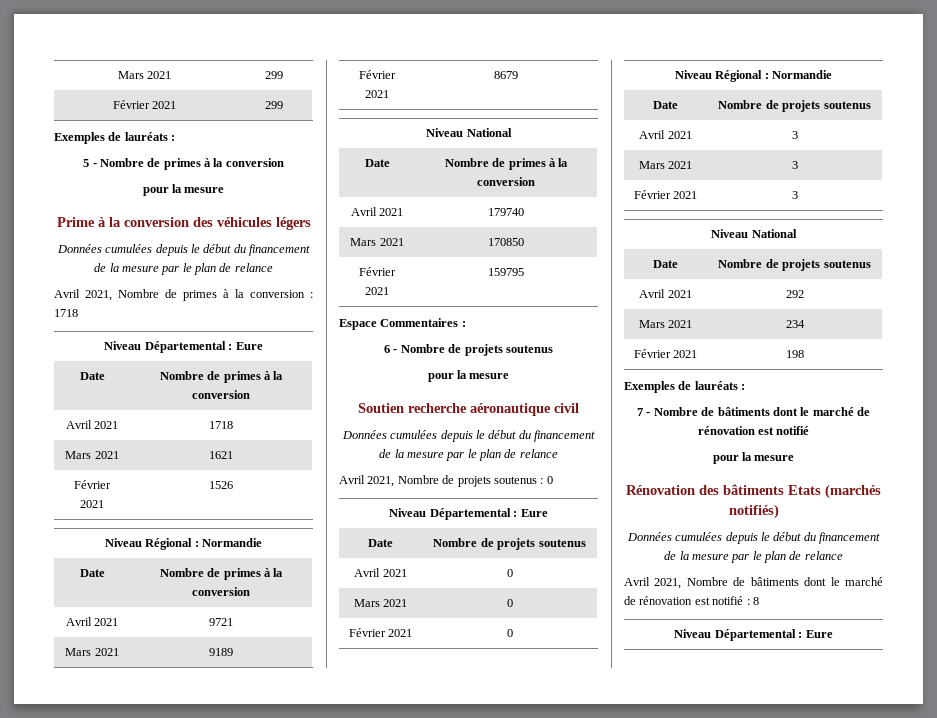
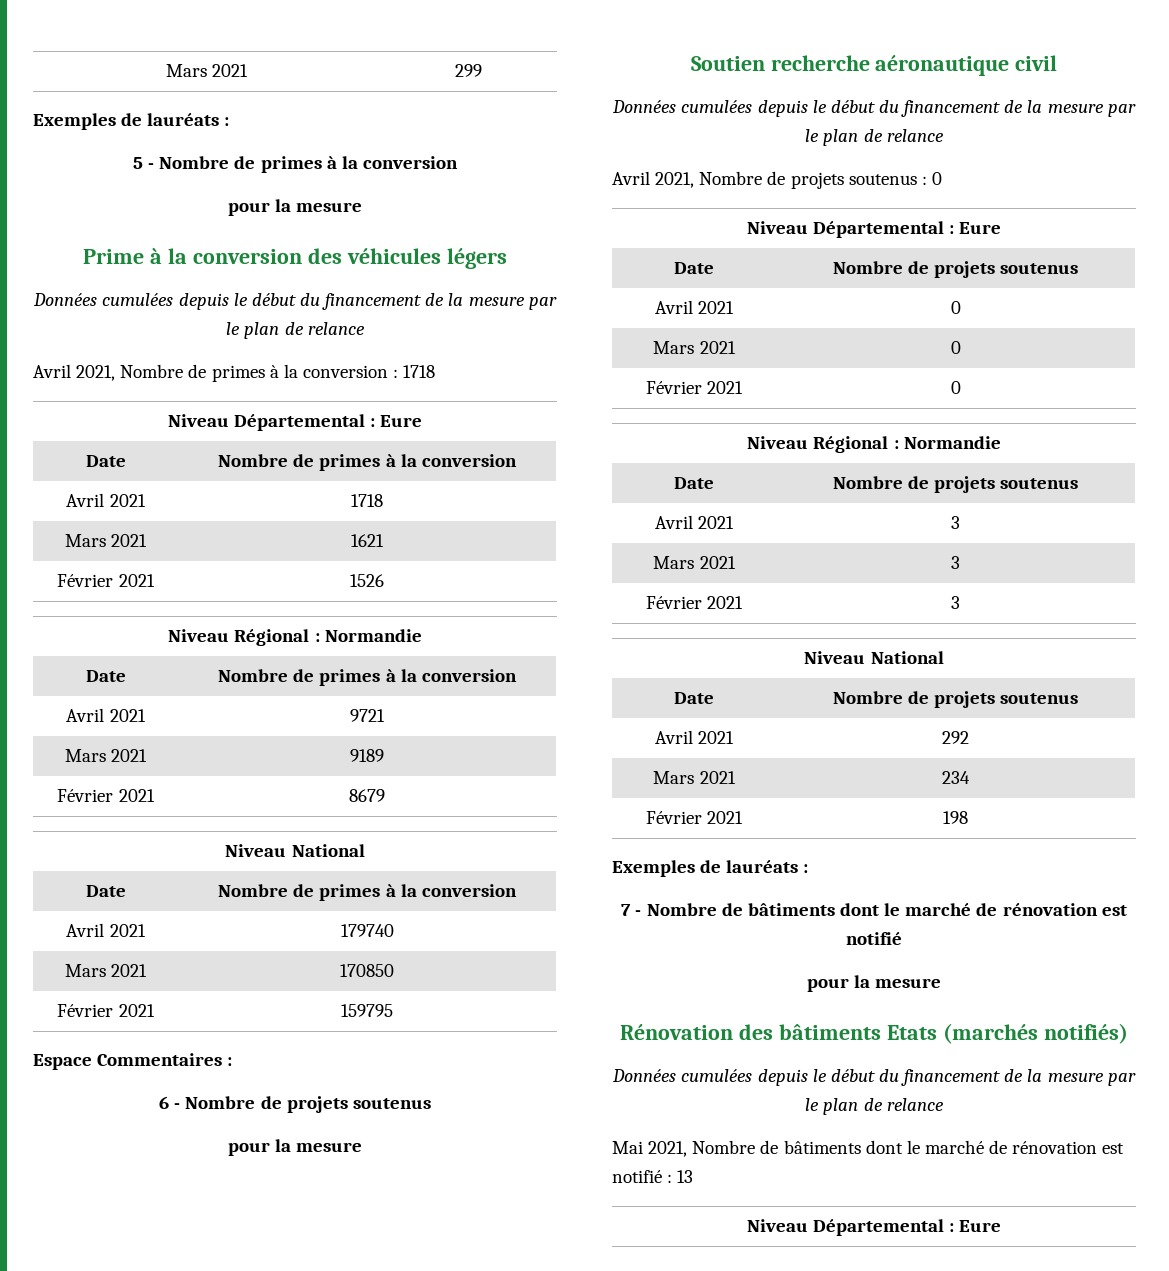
[112,100,177,109] [264,101,283,109] // Février 2021 | 299 -> (482, 70) none
[624,577,650,586] Avril -> [612,1141,643,1154] Mai
[752,597,759,605] 8 -> [677,1170,694,1183] 13

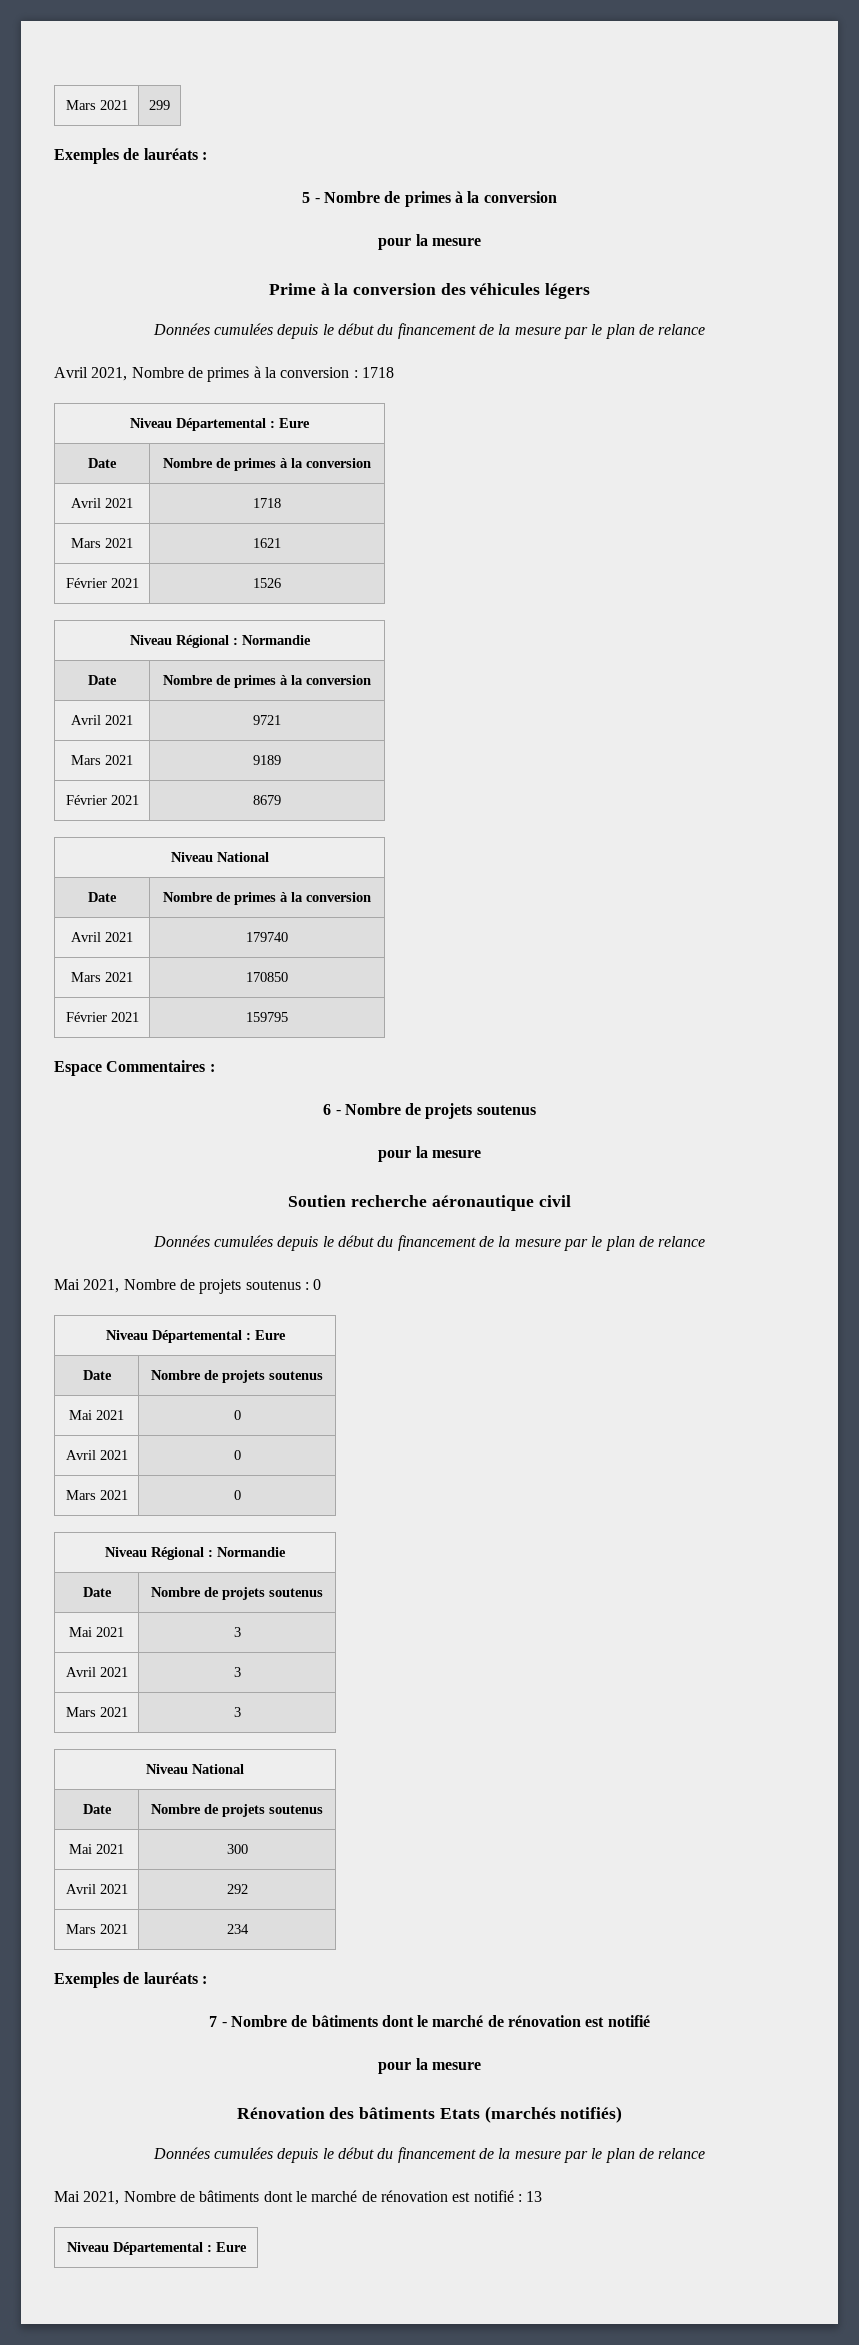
[612,171,650,185] Avril -> [54,1279,80,1290] Mai
(1079, 268) none -> [69,1410,124,1420] [233,1410,241,1420] // Mai 2021 | 0
[645,381,744,394] [950,381,961,394] // Février 2021 | 0 -> (241, 1495) none
(1079, 483) none -> [69,1627,124,1637] [233,1627,241,1637] // Mai 2021 | 3
[645,596,744,609] [951,596,960,609] // Février 2021 | 3 -> (241, 1712) none
(1079, 698) none -> [69,1844,124,1854] [226,1844,248,1854] // Mai 2021 | 300
[645,811,744,824] [943,811,968,824] // Février 2021 | 198 -> (249, 1929) none

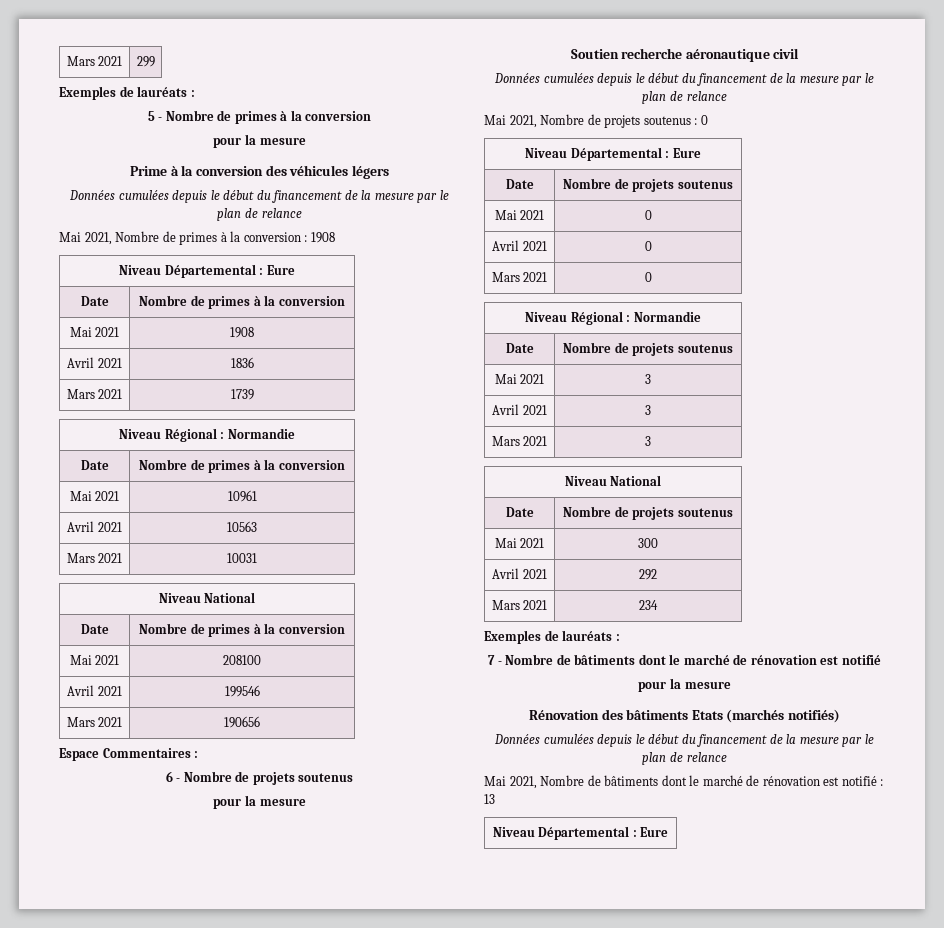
[54,367,88,378] Avril -> [59,232,81,242] Mai
[361,367,394,378] 1718 -> [310,232,335,243] 1908
[71,498,133,508] [252,498,281,508] [71,538,133,548] [252,538,281,548] [65,578,139,588] [252,578,281,588] // Avril 2021 | 1718 // Mars 2021 | 1621 // Février 2021 | 1526 -> [69,327,120,337] [230,327,254,338] [67,357,122,368] [230,357,254,368] [66,389,123,399] [230,389,254,400] // Mai 2021 | 1908 // Avril 2021 | 1836 // Mars 2021 | 1739
[71,715,133,725] [252,715,281,725] [71,755,133,765] [252,755,281,765] [65,795,139,805] [252,795,281,805] // Avril 2021 | 9721 // Mars 2021 | 9189 // Février 2021 | 8679 -> [69,491,120,501] [227,490,257,502] [67,521,122,532] [227,521,257,532] [66,553,123,563] [227,553,257,563] // Mai 2021 | 10961 // Avril 2021 | 10563 // Mars 2021 | 10031
[71,932,133,942] [245,932,288,942] [71,972,133,982] [245,972,288,982] [65,1012,139,1022] [245,1012,288,1022] // Avril 2021 | 179740 // Mars 2021 | 170850 // Février 2021 | 159795 -> [69,655,120,665] [223,655,261,665] [67,685,122,696] [224,685,260,697] [66,717,123,727] [224,716,260,728] // Mai 2021 | 208100 // Avril 2021 | 199546 // Mars 2021 | 190656

